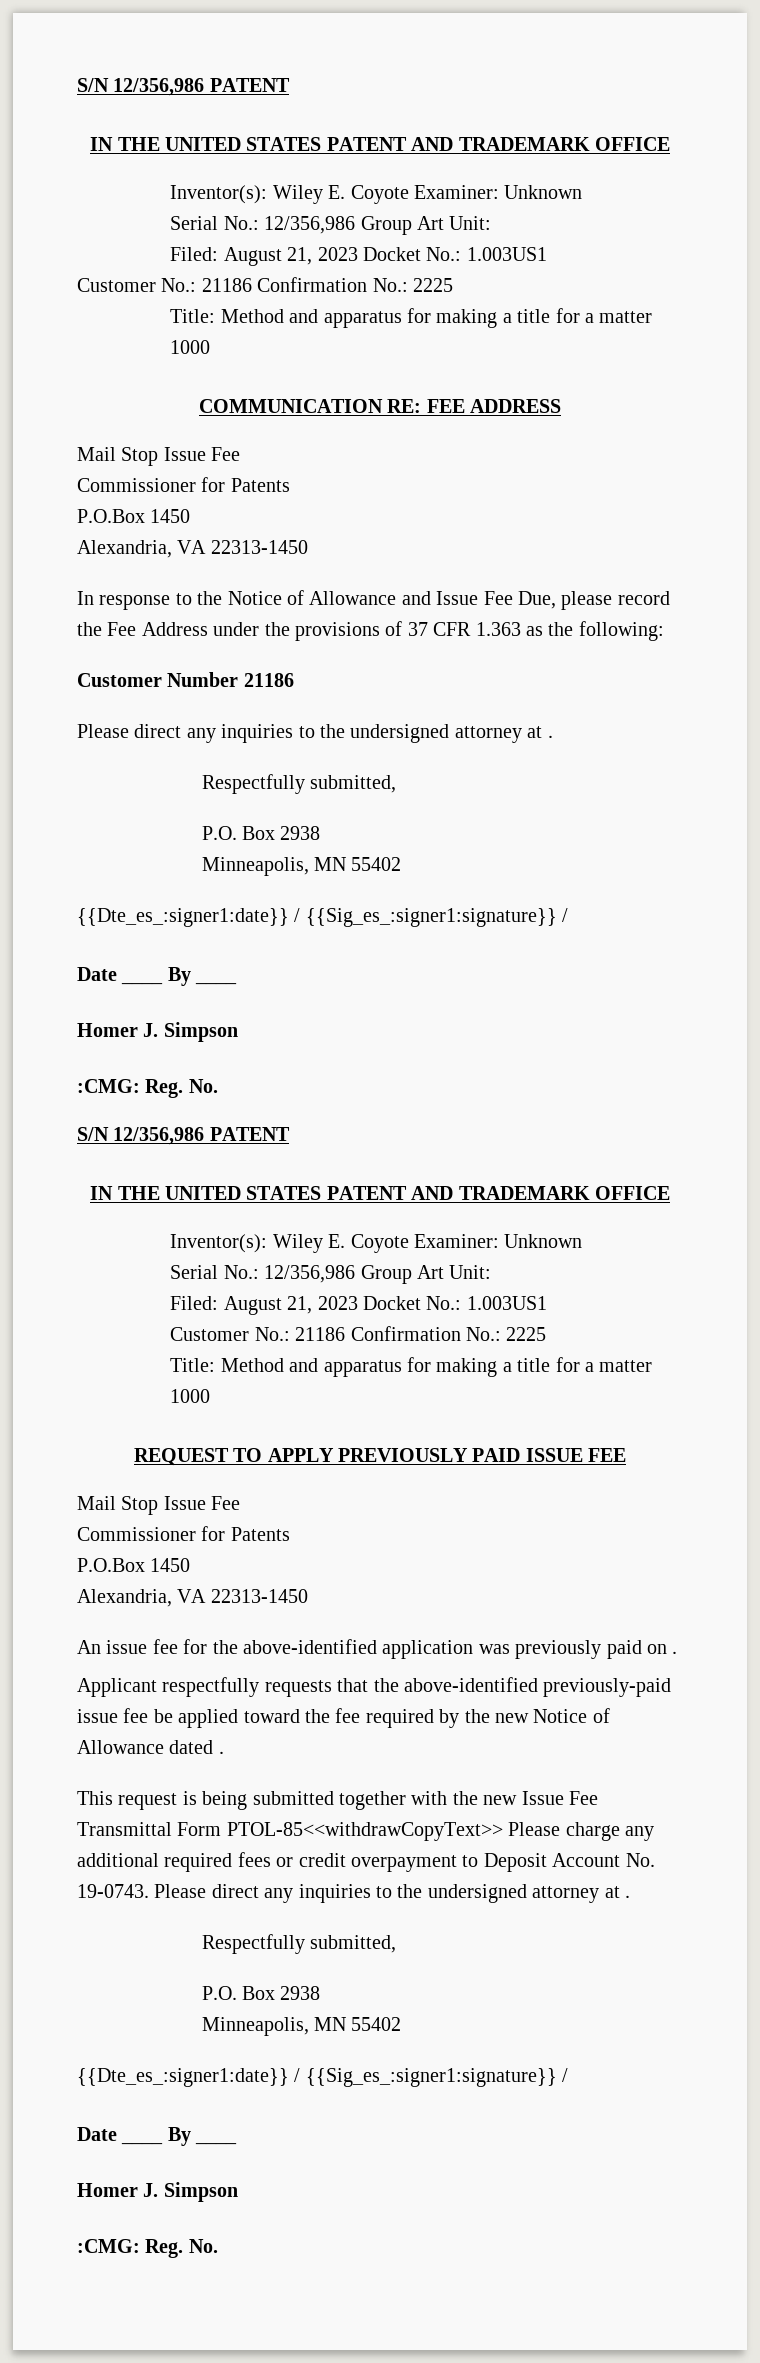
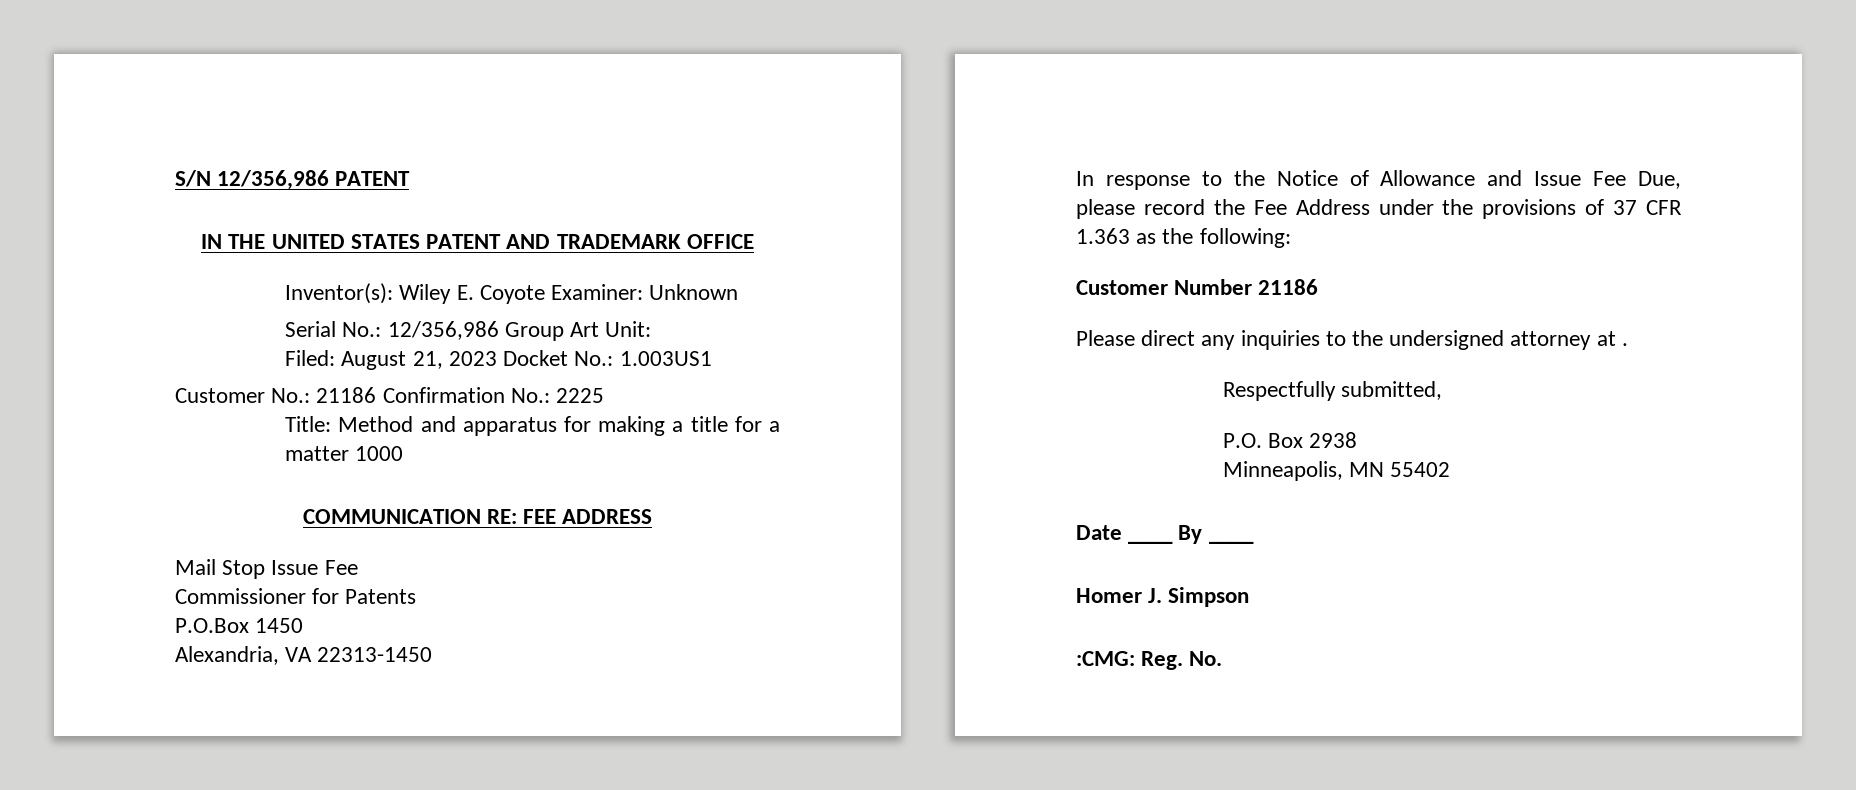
[77,908,569,927] // {{Dte_es_:signer1:date}} / {{Sig_es_:signer1:signature}} / -> (1451, 469) none
[77,1127,290,1145] [90,1186,670,1200] [170,1234,583,1253] [170,1265,492,1284] [170,1296,547,1315] [170,1326,547,1341] [170,1357,653,1377] [170,1389,211,1403] [133,1448,627,1466] [77,1496,241,1515] [77,1526,290,1541] [77,1558,191,1572] [77,1589,308,1607] [77,1639,678,1659] [77,1677,672,1697] [77,1708,610,1728] [77,1740,224,1754] [77,1791,598,1810] [77,1822,654,1841] [77,1852,655,1872] [77,1884,630,1903] [201,1934,397,1954] [201,1986,321,2000] [201,2017,402,2036] [77,2068,569,2087] [77,2127,117,2141] [121,2127,238,2146] [77,2182,238,2202] [77,2239,218,2258] // S/N 12/356,986 PATENT // IN THE UNITED STATES PATENT AND TRADEMARK OFFICE // Inventor(s): Wiley E. Coyote Examiner: Unknown // Serial No.: 12/356,986 Group Art Unit: // Filed: August 21, 2023 Docket No.: 1.003US1 // Customer No.: 21186 Confirmation No.: 2225 // Title: Method and apparatus for making a title for a matter 1000 // REQUEST TO APPLY PREVIOUSLY PAID ISSUE FEE // Mail Stop Issue Fee // Commissioner for Patents // P.O.Box 1450 // Alexandria, VA 22313-1450 // An issue fee for the above-identified application was previously paid on . // Applicant respectfully requests that the above-identified previously-paid issue fee be applied toward the fee required by the new Notice of Allowance dated . // This request is being submitted together with the new Issue Fee Transmittal Form PTOL-85<<withdrawCopyText>> Please charge any additional required fees or credit overpayment to Deposit Account No. 19-0743. Please direct any inquiries to the undersigned attorney at . // Respectfully submitted, // P.O. Box 2938 // Minneapolis, MN 55402 // {{Dte_es_:signer1:date}} / {{Sig_es_:signer1:signature}} / // Date ____ By ____ // Homer J. Simpson // :CMG: Reg. No. -> (1223, 658) none

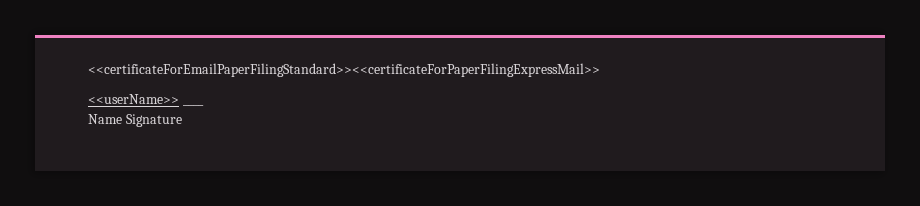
[175,170,411,190] [201,234,754,249] [285,283,739,304] [285,321,652,341] [285,350,712,370] [175,387,605,403] [285,416,780,436] [285,446,404,461] [302,509,653,524] [175,559,358,579] [175,588,417,604] [175,618,304,633] [175,646,433,665] [1076,170,1681,190] [1076,199,1682,219] [1076,228,1291,248] [1076,279,1319,295] [1076,330,1628,350] [1222,381,1443,401] [1222,432,1358,448] [1222,461,1451,481] [1076,525,1122,540] [1128,525,1254,544] [1076,587,1250,607] [1076,651,1223,670] S/N 12/356,986 PATENT // IN THE UNITED STATES PATENT AND TRADEMARK OFFICE // Inventor(s): Wiley E. Coyote Examiner: Unknown // Serial No.: 12/356,986 Group Art Unit: // Filed: August 21, 2023 Docket No.: 1.003US1 // Customer No.: 21186 Confirmation No.: 2225 // Title: Method and apparatus for making a title for a matter 1000 // COMMUNICATION RE: FEE ADDRESS // Mail Stop Issue Fee // Commissioner for Patents // P.O.Box 1450 // Alexandria, VA 22313-1450 // In response to the Notice of Allowance and Issue Fee Due, please record the Fee Address under the provisions of 37 CFR 1.363 as the following: // Customer Number 21186 // Please direct any inquiries to the undersigned attorney at . // Respectfully submitted, // P.O. Box 2938 // Minneapolis, MN 55402 // Date ____ By ____ // Homer J. Simpson // :CMG: Reg. No. -> [88,63,600,77] [88,94,179,104] [182,104,204,106] [88,114,182,127] <<certificateForEmailPaperFilingStandard>><<certificateForPaperFilingExpressMail>> // <<userName>> ____ // Name Signature

